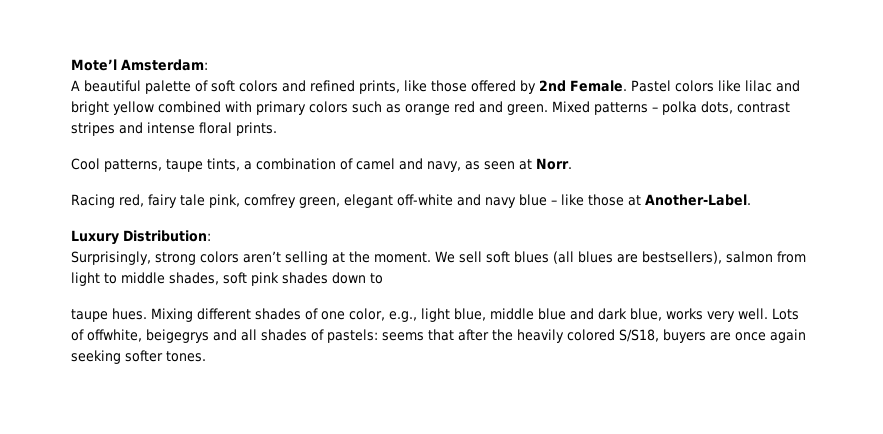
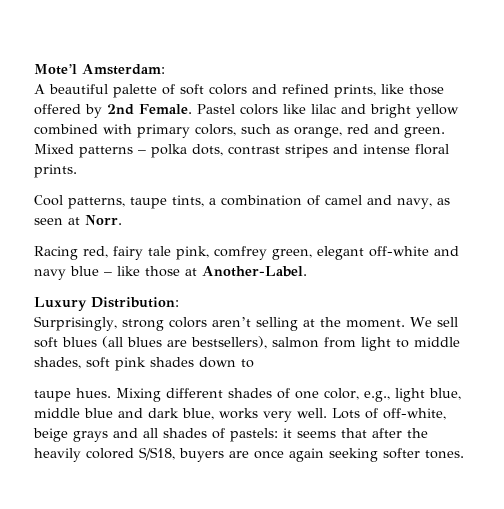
[309,101,348,113] colors -> [195,124,236,136] colors,
[405,104,450,115] orange -> [294,127,342,138] orange,
[87,329,209,343] offwhite, beigegrys -> [383,408,446,420] [33,428,108,442] off-white, beige grays
(378, 336) none -> [283,428,292,438] it

